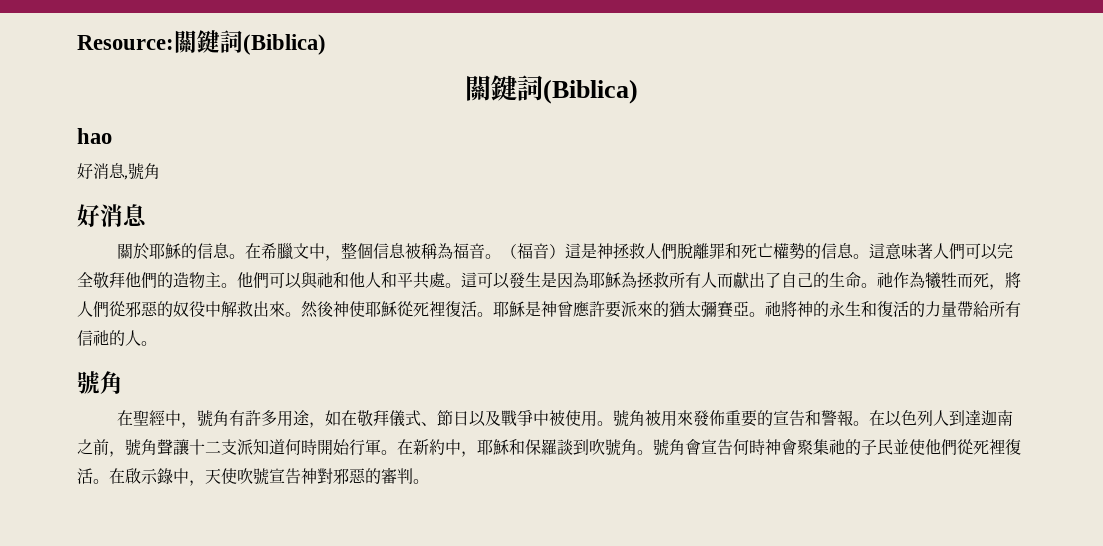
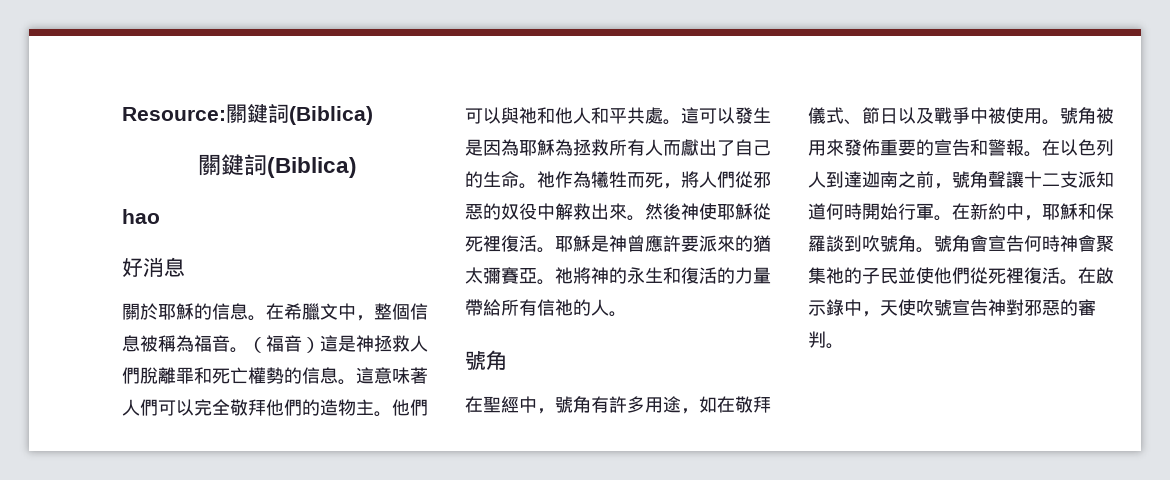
[77,163,160,180] // 好消息,號角 -> (160, 216) none

